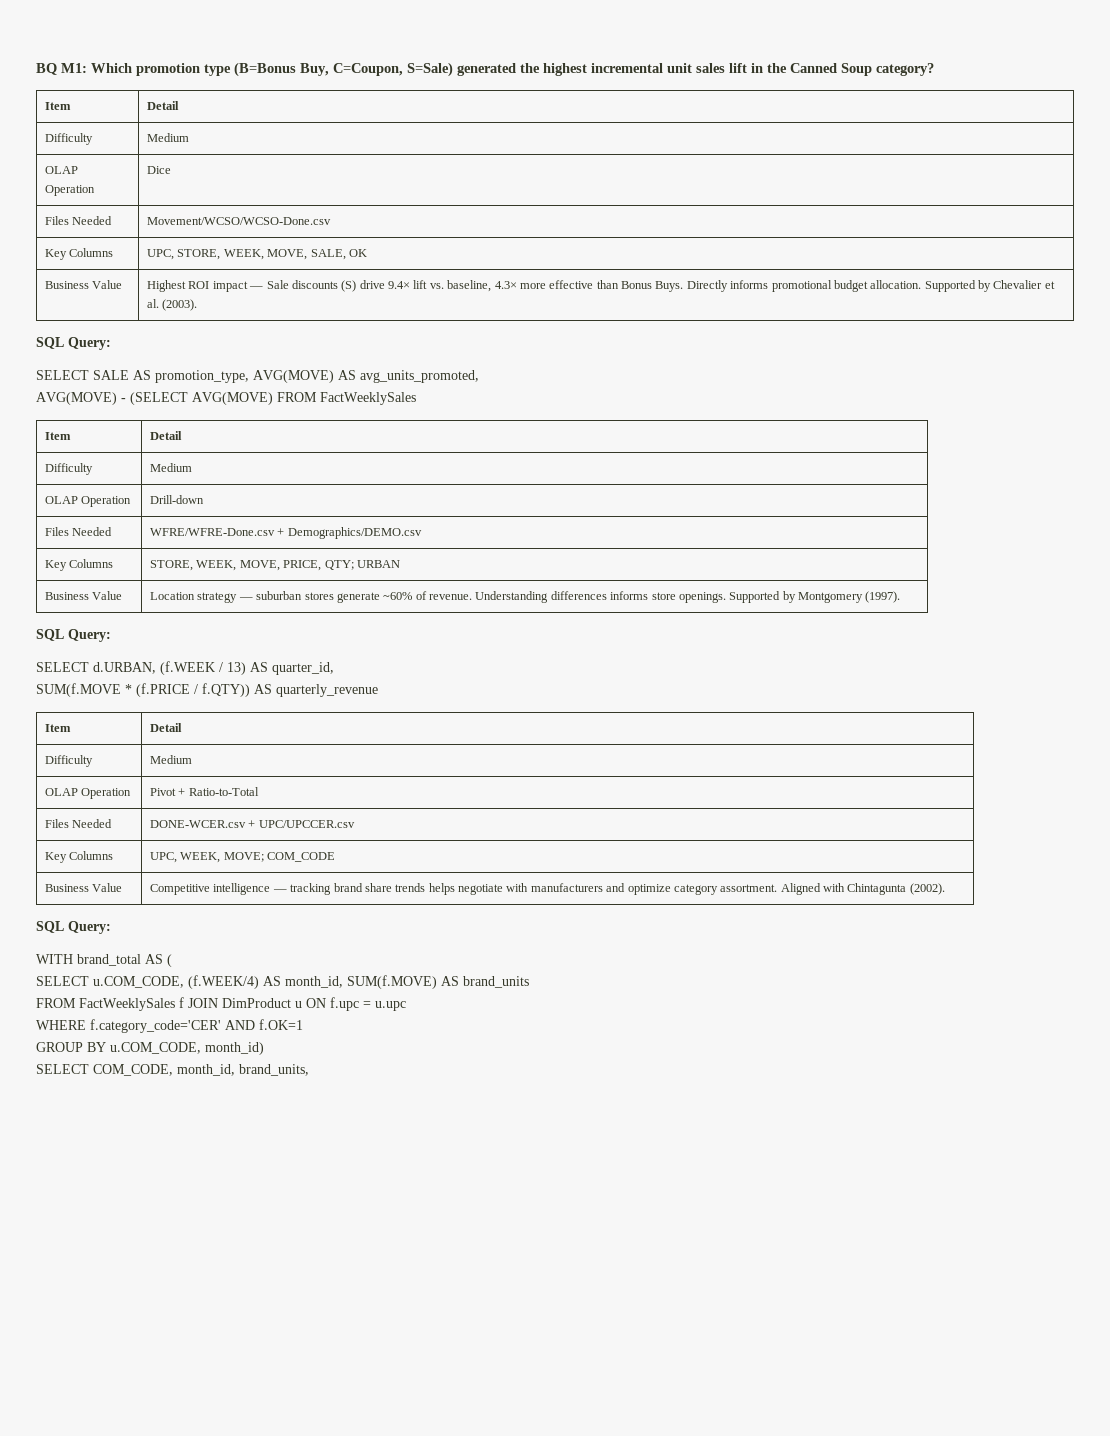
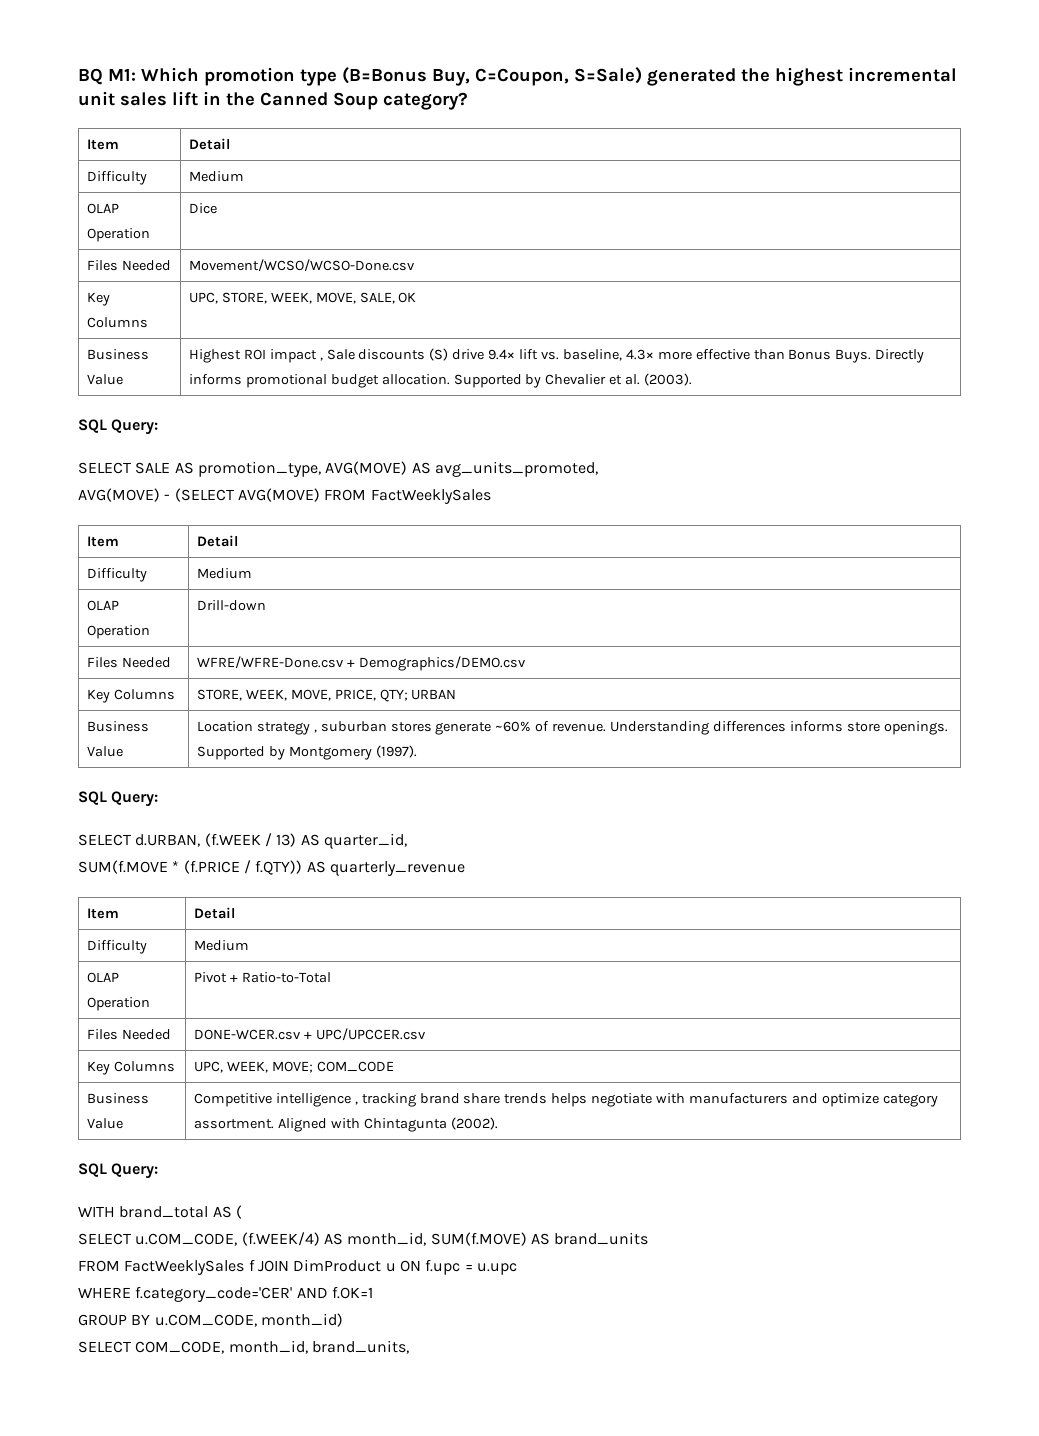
[249,286,264,289] — -> [319,357,323,361] ,
[238,597,253,600] — -> [313,729,317,733] ,
[272,889,287,892] — -> [354,1101,358,1105] ,

